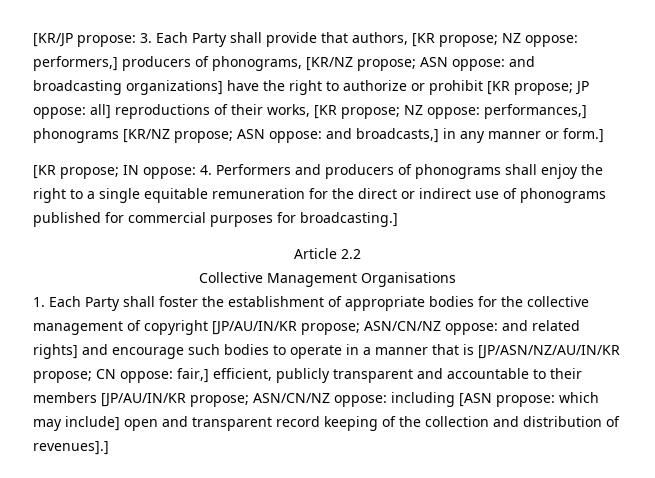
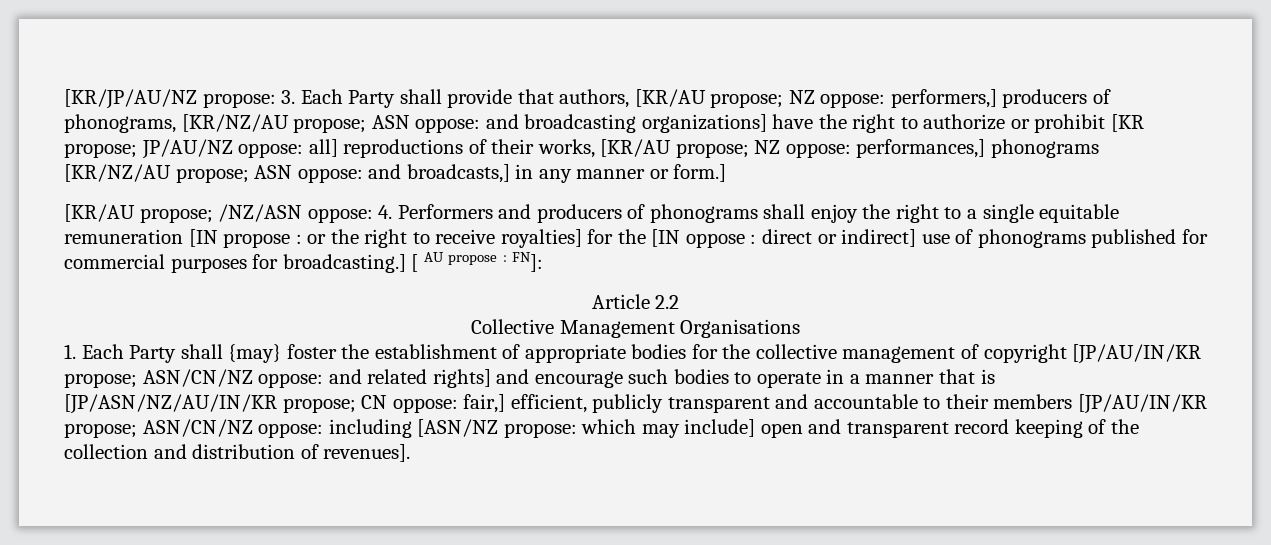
[33,33,73,47] [KR/JP -> [64,89,197,109] [KR/JP/AU/NZ
[412,33,435,47] [KR -> [634,89,706,107] [KR/AU
[306,57,353,71] [KR/NZ -> [181,114,289,132] [KR/NZ/AU
[575,81,589,95] JP -> [141,139,233,159] JP/AU/NZ
[314,105,337,119] [KR -> [600,139,672,157] [KR/AU
[123,129,170,143] [KR/NZ -> [64,164,171,182] [KR/NZ/AU
[33,165,139,179] [KR propose; IN -> [64,204,303,223] [KR/AU propose; /NZ/ASN
[309,188,354,199] for the -> [188,229,757,248] [IN propose : or the right to receive royalties] for the [IN oppose :
[419,188,471,199] indirect -> [841,229,917,247] indirect]
(398, 219) none -> [411,252,544,272] [ AU propose : FN]:
(155, 301) none -> [228,344,282,363] {may}
[459,393,492,407] [ASN -> [417,419,499,437] [ASN/NZ
[33,441,109,455] revenues].] -> [323,444,411,462] revenues].

